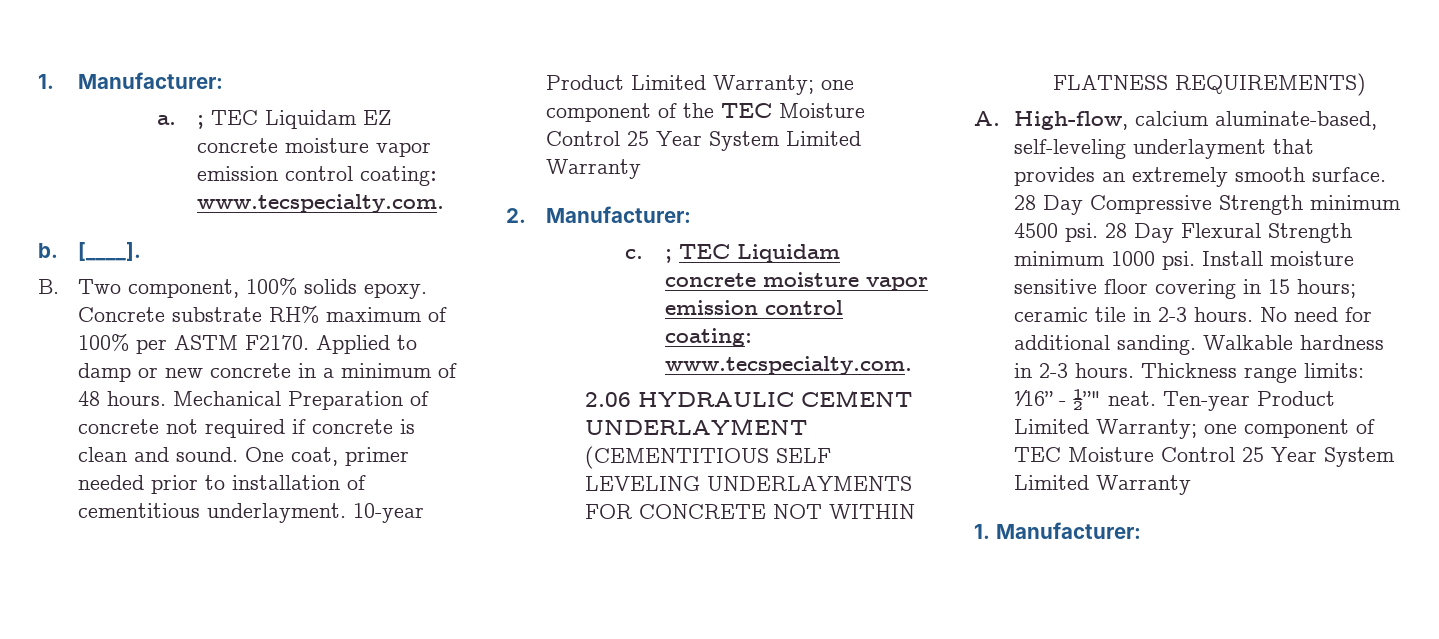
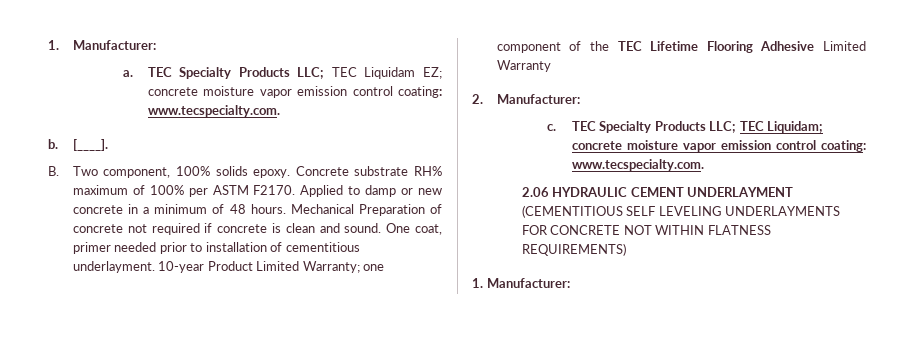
[196,110,391,129] ; TEC Liquidam EZ -> [147,67,443,79] TEC Specialty Products LLC; TEC Liquidam EZ;
[778,103,865,118] [545,131,780,151] Moisture Control 25 Year System -> [650,41,815,53] Lifetime Flooring Adhesive
[664,244,840,263] ; TEC Liquidam -> [571,121,824,133] TEC Specialty Products LLC; TEC Liquidam;
[974,111,1377,130] [1013,139,1314,159] [1013,167,1386,187] [1013,195,1401,215] [1013,223,1352,243] [1013,251,1354,270] [1013,279,1356,299] [1013,307,1372,322] [1013,335,1384,355] [1013,363,1364,383] [1013,389,1335,411] [1013,419,1375,439] [1013,447,1395,467] [1013,475,1191,495] // A. High-flow, calcium aluminate-based, self-leveling underlayment that provides an extremely smooth surface. 28 Day Compressive Strength minimum 4500 psi. 28 Day Flexural Strength minimum 1000 psi. Install moisture sensitive floor covering in 15 hours; ceramic tile in 2-3 hours. No need for additional sanding. Walkable hardness in 2-3 hours. Thickness range limits: ⅟16” - ½”" neat. Ten-year Product Limited Warranty; one component of TEC Moisture Control 25 Year System Limited Warranty -> (626, 249) none

